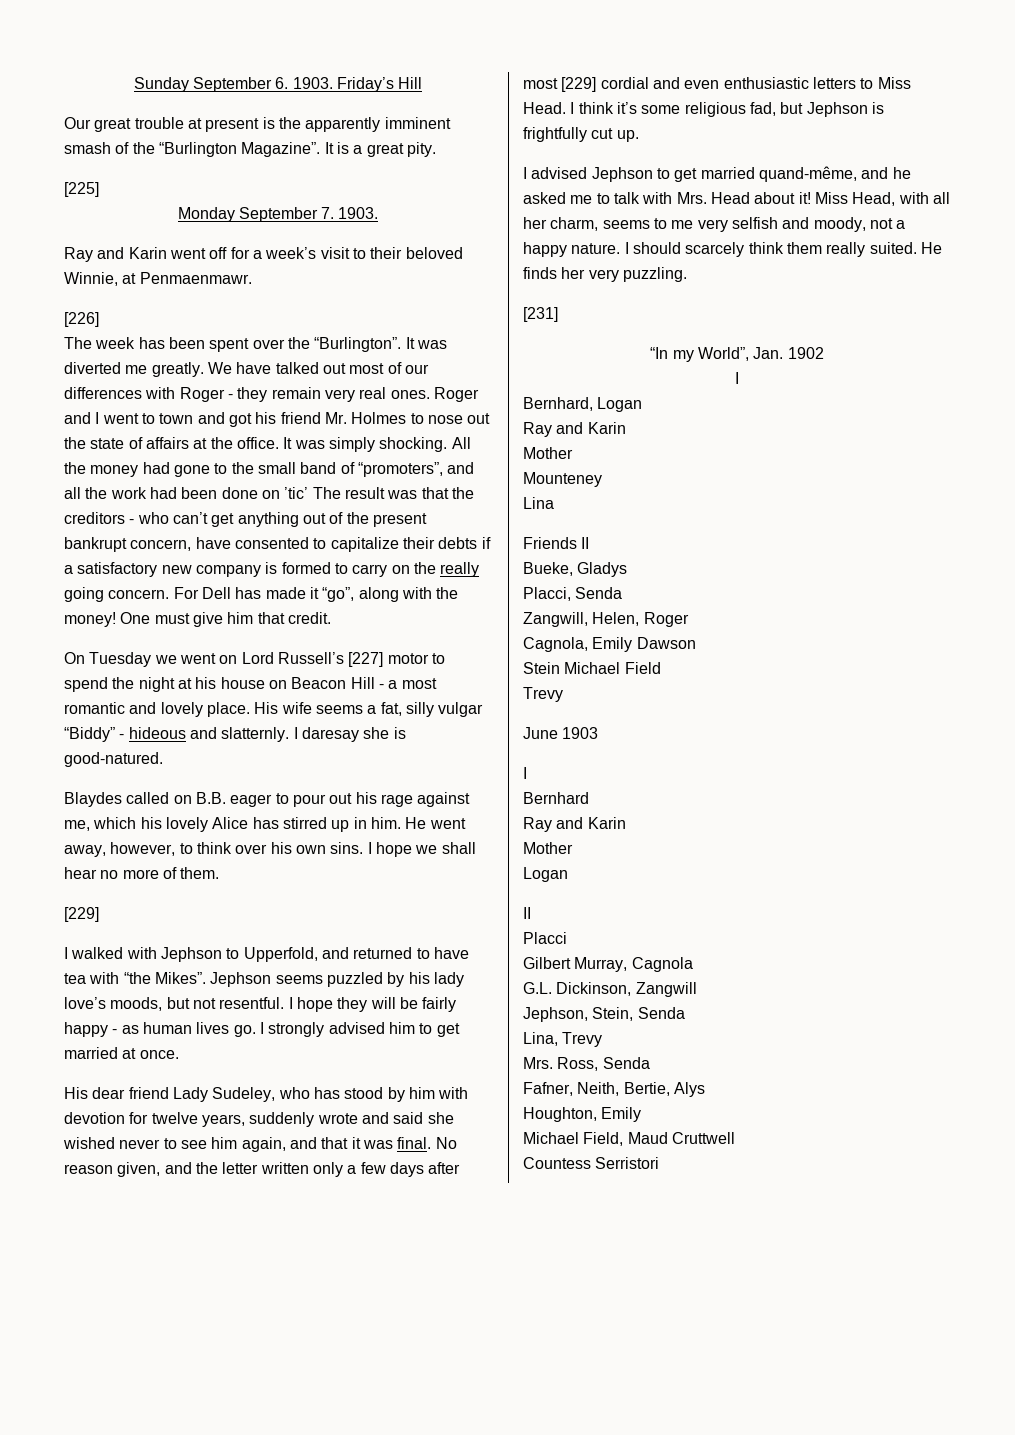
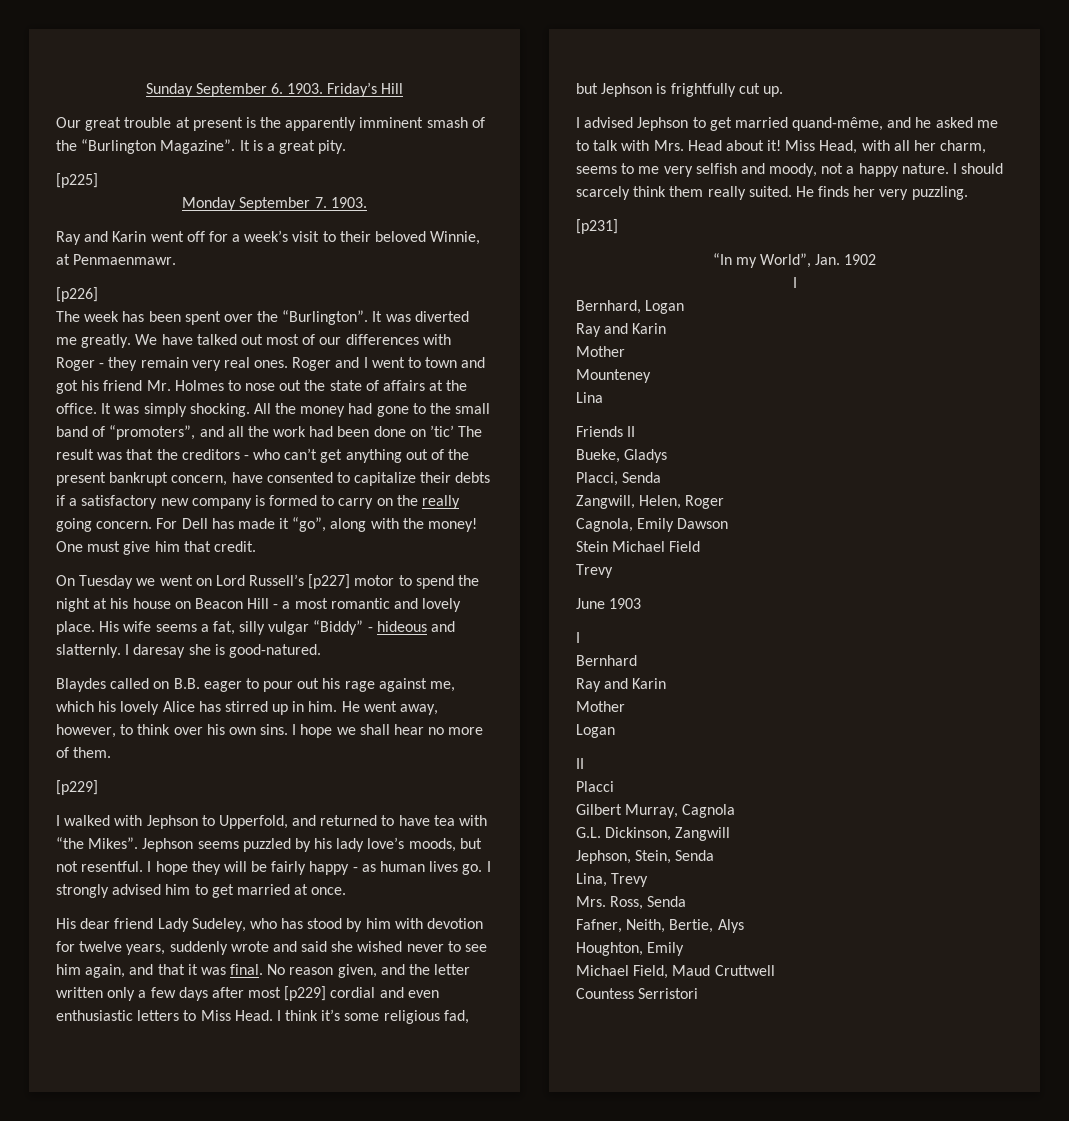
[64,182,99,197] [225] -> [56,173,98,188] [p225]
[64,312,99,327] [226] -> [56,287,98,302] [p226]
[348,652,384,667] [227] -> [308,574,351,589] [p227]
[64,907,99,922] [229] -> [56,780,98,795] [p229]
[561,77,597,92] [229] -> [284,986,327,1001] [p229]
[523,307,558,322] [231] -> [576,219,618,234] [p231]

